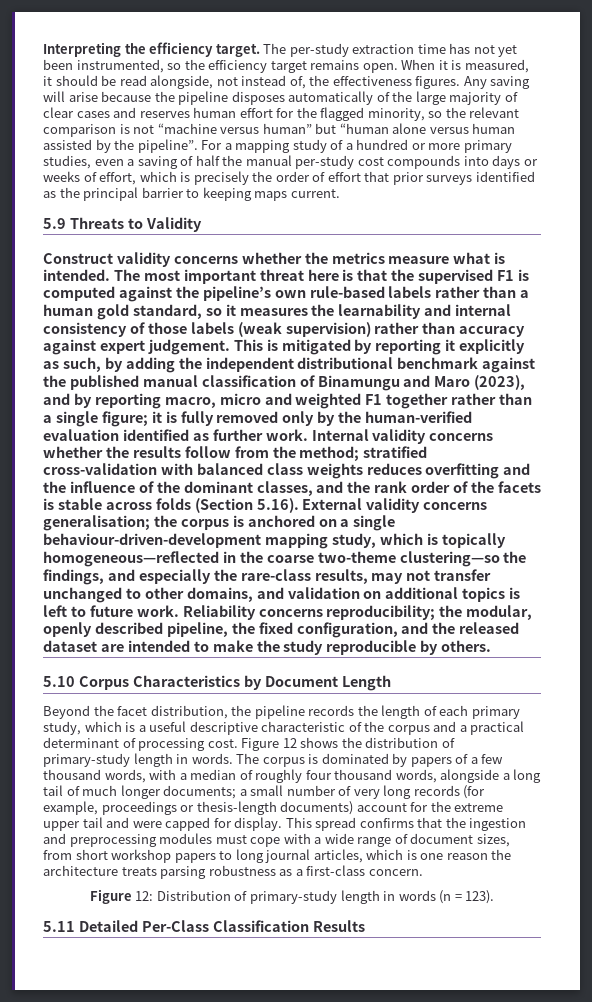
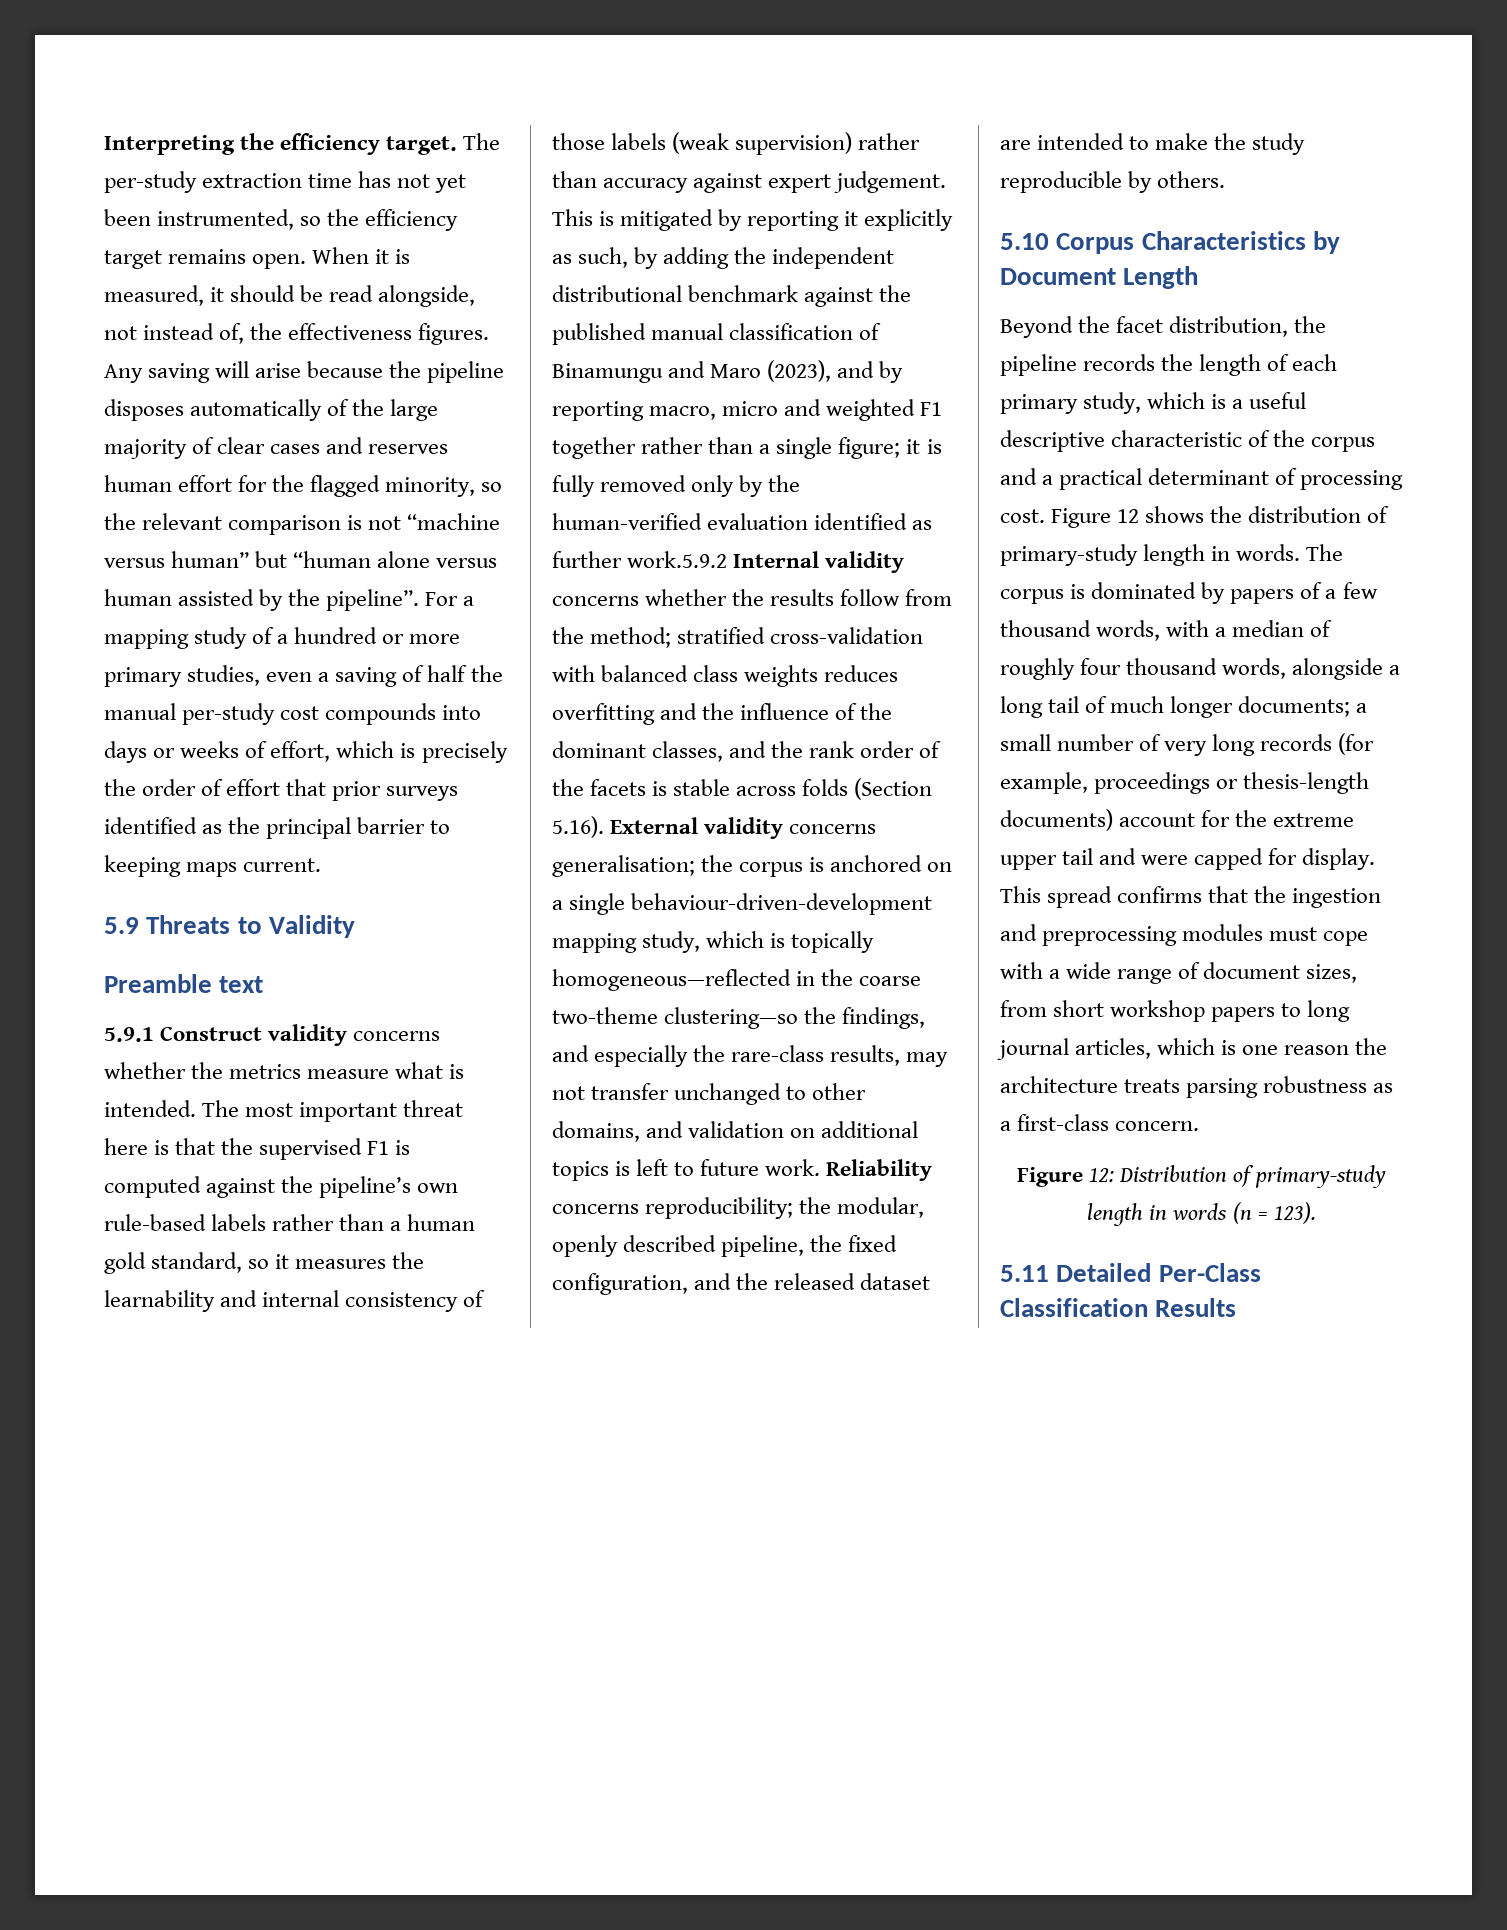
(202, 224) none -> [104,974,264,993] [104,1027,154,1042] Preamble text // 5.9.1
[265,429,308,441] work. -> [627,551,728,568] work.5.9.2

